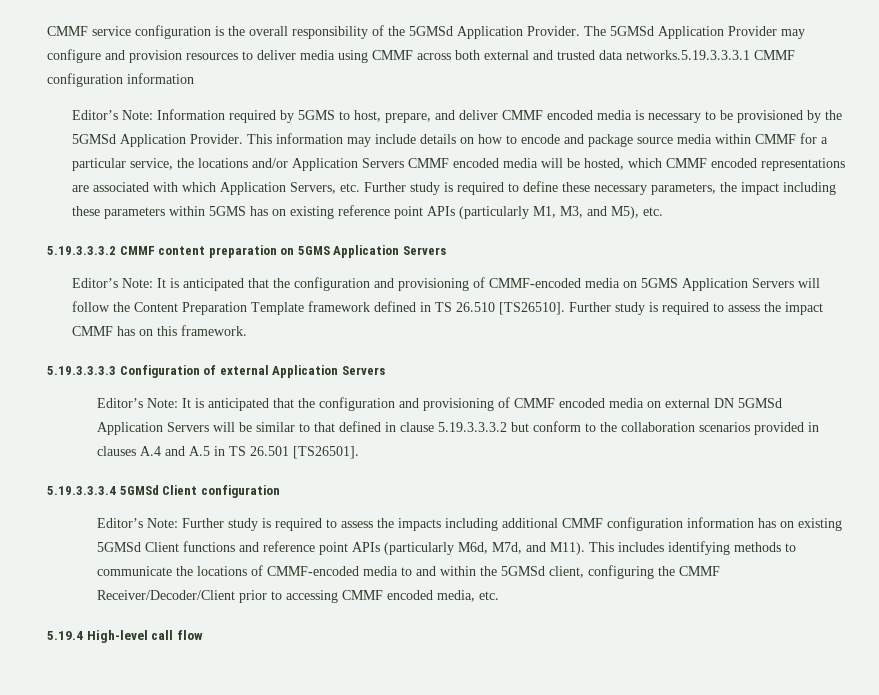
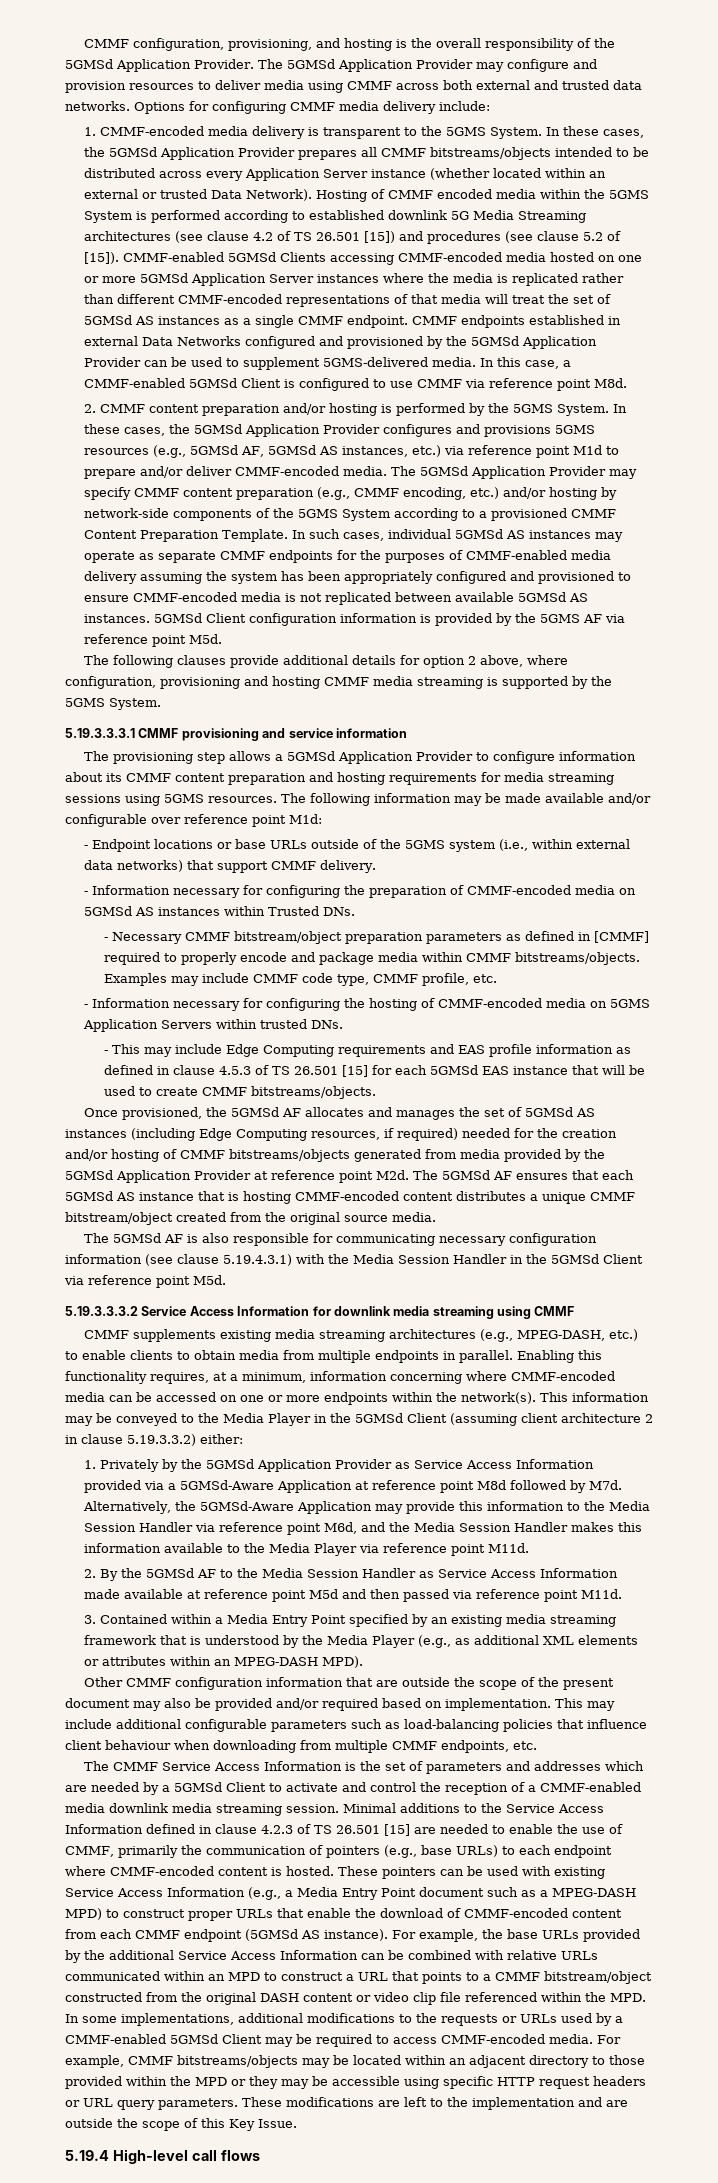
[47,25,211,39] CMMF service configuration -> [84,38,393,51] CMMF configuration, provisioning, and hosting
[626,50,795,60] [47,73,194,87] [71,109,733,123] networks.5.19.3.3.3.1 CMMF configuration information // Editor’s Note: Information required by 5GMS to host, prepare, and deliver CMMF encoded media is necessary to be -> [65,101,490,114] [84,126,645,139] [84,147,650,160] [84,168,607,181] [84,189,650,202] [84,210,587,223] [84,231,622,244] [84,252,643,265] [84,273,625,286] [84,294,612,307] [84,315,622,328] [84,336,344,349] networks. Options for configuring CMMF media delivery include: // 1. CMMF-encoded media delivery is transparent to the 5GMS System. In these cases, the 5GMSd Application Provider prepares all CMMF bitstreams/objects intended to be distributed across every Application Server instance (whether located within an external or trusted Data Network). Hosting of CMMF encoded media within the 5GMS System is performed according to established downlink 5G Media Streaming architectures (see clause 4.2 of TS 26.501 [15]) and procedures (see clause 5.2 of [15]). CMMF-enabled 5GMSd Clients accessing CMMF-encoded media hosted on one or more 5GMSd Application Server instances where the media is replicated rather than different CMMF-encoded representations of that media will treat the set of 5GMSd AS instances as a single CMMF endpoint. CMMF endpoints established in external Data Networks configured and
[189,133,517,147] Provider. This information may include details on how to -> [84,357,572,370] [84,378,628,391] [84,403,628,416] [84,424,596,437] [84,445,620,458] [84,466,638,479] [84,487,618,500] [84,508,617,521] [84,529,624,542] [84,550,612,563] [84,571,632,584] [84,592,589,605] [84,613,626,626] [84,634,223,647] [84,655,569,668] [65,676,612,689] [65,698,161,710] [65,728,407,741] [84,751,637,764] [65,772,614,785] [65,793,651,806] [65,814,322,827] [84,839,631,852] [84,860,377,873] [84,885,637,898] [84,906,356,916] [103,931,649,944] [103,952,237,965] Provider can be used to supplement 5GMS-delivered media. In this case, a CMMF-enabled 5GMSd Client is configured to use CMMF via reference point M8d. // 2. CMMF content preparation and/or hosting is performed by the 5GMS System. In these cases, the 5GMSd Application Provider configures and provisions 5GMS resources (e.g., 5GMSd AF, 5GMSd AS instances, etc.) via reference point M1d to prepare and/or deliver CMMF-encoded media. The 5GMSd Application Provider may specify CMMF content preparation (e.g., CMMF encoding, etc.) and/or hosting by network-side components of the 5GMS System according to a provisioned CMMF Content Preparation Template. In such cases, individual 5GMSd AS instances may operate as separate CMMF endpoints for the purposes of CMMF-enabled media delivery assuming the system has been appropriately configured and provisioned to ensure CMMF-encoded media is not replicated between available 5GMSd AS instances. 5GMSd Client configuration information is provided by the 5GMS AF via reference point M5d. // The following clauses provide additional details for option 2 above, where configuration, provisioning and hosting CMMF media streaming is supported by the 5GMS System. // 5.19.3.3.3.1 CMMF provisioning and service information // The provisioning step allows a 5GMSd Application Provider to configure information about its CMMF content preparation and hosting requirements for media streaming sessions using 5GMS resources. The following information may be made available and/or configurable over reference point M1d: // - Endpoint locations or base URLs outside of the 5GMS system (i.e., within external data networks) that support CMMF delivery. // - Information necessary for configuring the preparation of CMMF-encoded media on 5GMSd AS instances within Trusted DNs. // - Necessary CMMF bitstream/object preparation parameters as defined in [CMMF] required to properly
[636,137,673,144] source -> (374, 958) none
[799,133,828,144] [71,158,845,171] [71,181,836,195] [71,205,663,219] [47,245,446,258] [71,277,469,291] for a particular service, the locations and/or Application Servers CMMF encoded media will be hosted, which CMMF encoded representations are associated with which Application Servers, etc. Further study is required to define these necessary parameters, the impact including these parameters within 5GMS has on existing reference point APIs (particularly M1, M3, and M5), etc. // 5.19.3.3.3.2 CMMF content preparation on 5GMS Application Servers // Editor’s Note: It is anticipated that the configuration and provisioning -> [514,952,640,965] [103,973,497,986] [84,998,418,1011] bitstreams/objects. Examples may include CMMF code type, CMMF profile, etc. // - Information necessary for configuring the hosting
[797,278,820,288] [71,301,823,315] [71,325,247,336] [47,365,385,378] [96,397,782,411] [96,421,819,435] [96,446,359,459] [47,485,280,498] [96,517,842,531] [96,541,796,555] [96,565,720,579] [96,590,499,603] will follow the Content Preparation Template framework defined in TS 26.510 [TS26510]. Further study is required to assess the impact CMMF has on this framework. // 5.19.3.3.3.3 Configuration of external Application Servers // Editor’s Note: It is anticipated that the configuration and provisioning of CMMF encoded media on external DN 5GMSd Application Servers will be similar to that defined in clause 5.19.3.3.3.2 but conform to the collaboration scenarios provided in clauses A.4 and A.5 in TS 26.501 [TS26501]. // 5.19.3.3.3.4 5GMSd Client configuration // Editor’s Note: Further study is required to assess the impacts including additional CMMF configuration information has on existing 5GMSd Client functions and reference point APIs (particularly M6d, M7d, and M11). This includes identifying methods to communicate the locations of CMMF-encoded media to and within the 5GMSd client, configuring the CMMF Receiver/Decoder/Client prior to accessing CMMF encoded media, etc. -> [216,1019,344,1029] [103,1044,631,1057] [103,1065,645,1077] [103,1086,376,1099] [84,1107,596,1120] [65,1128,617,1141] [65,1149,605,1162] [65,1170,634,1183] [65,1191,635,1204] [65,1212,436,1225] [84,1233,598,1246] [65,1254,643,1266] [64,1275,226,1288] [65,1306,575,1319] [84,1329,639,1342] [65,1350,602,1363] [65,1371,615,1384] [65,1392,649,1405] [65,1413,653,1426] [65,1434,243,1446] [84,1459,595,1472] [84,1480,623,1493] [83,1501,651,1514] [84,1522,643,1535] [84,1543,530,1556] [84,1568,619,1581] [84,1589,623,1602] [84,1614,617,1627] [84,1635,639,1648] [84,1656,364,1668] [84,1677,615,1690] [65,1698,615,1711] [65,1719,647,1732] [65,1740,537,1753] [84,1761,645,1774] [65,1782,641,1795] [65,1803,604,1816] [65,1824,623,1836] [65,1845,612,1858] [65,1866,605,1879] [65,1887,636,1900] [65,1908,622,1921] [65,1929,640,1942] [65,1950,598,1963] [65,1971,652,1984] [65,1992,646,2005] [65,2013,623,2026] [65,2034,621,2047] [65,2055,645,2068] [65,2076,646,2089] [65,2097,628,2110] [65,2118,297,2131] within trusted DNs. // - This may include Edge Computing requirements and EAS profile information as defined in clause 4.5.3 of TS 26.501 [15] for each 5GMSd EAS instance that will be used to create CMMF bitstreams/objects. // Once provisioned, the 5GMSd AF allocates and manages the set of 5GMSd AS instances (including Edge Computing resources, if required) needed for the creation and/or hosting of CMMF bitstreams/objects generated from media provided by the 5GMSd Application Provider at reference point M2d. The 5GMSd AF ensures that each 5GMSd AS instance that is hosting CMMF-encoded content distributes a unique CMMF bitstream/object created from the original source media. // The 5GMSd AF is also responsible for communicating necessary configuration information (see clause 5.19.4.3.1) with the Media Session Handler in the 5GMSd Client via reference point M5d. // 5.19.3.3.3.2 Service Access Information for downlink media streaming using CMMF // CMMF supplements existing media streaming architectures (e.g., MPEG-DASH, etc.) to enable clients to obtain media from multiple endpoints in parallel. Enabling this functionality requires, at a minimum, information concerning where CMMF-encoded media can be accessed on one or more endpoints within the network(s). This information may be conveyed to the Media Player in the 5GMSd Client (assuming client architecture 2 in clause 5.19.3.3.2) either: // 1. Privately by the 5GMSd Application Provider as Service Access Information provided via a 5GMSd-Aware Application at reference point M8d followed by M7d. Alternatively, the 5GMSd-Aware Application may provide this information to the Media Session Handler via reference point M6d, and the Media Session Handler makes this information available to the Media Player via reference point M11d. // 2. By the 5GMSd AF to the Media Session Handler as Service Access Information made available at reference point M5d and then passed via reference point M11d. // 3. Contained within a Media Entry Point specified by an existing media streaming framework that is understood by the Media Player (e.g., as additional XML elements or attributes within an MPEG-DASH MPD). // Other CMMF configuration information that are outside the scope of the present document may also be provided and/or required based on implementation. This may include additional configurable parameters such as load-balancing policies that influence client behaviour when downloading from multiple CMMF endpoints, etc. // The CMMF Service Access Information is the set of parameters and addresses which are needed by a 5GMSd Client to activate and control the reception of a CMMF-enabled media downlink media streaming session. Minimal additions to the Service Access Information defined in clause 4.2.3 of TS 26.501 [15] are needed to enable the use of CMMF, primarily the communication of pointers (e.g., base URLs) to each endpoint where CMMF-encoded content is hosted. These pointers can be used with existing Service Access Information (e.g., a Media Entry Point document such as a MPEG-DASH MPD) to construct proper URLs that enable the download of CMMF-encoded content from each CMMF endpoint (5GMSd AS instance). For example, the base URLs provided by the additional Service Access Information can be combined with relative URLs communicated within an MPD to construct a URL that points to a CMMF bitstream/object constructed from the original DASH content or video clip file referenced within the MPD. In some implementations, additional modifications to the requests or URLs used by a CMMF-enabled 5GMSd Client may be required to access CMMF-encoded media. For example, CMMF bitstreams/objects may be located within an adjacent directory to those provided within the MPD or they may be accessible using specific HTTP request headers or URL query parameters. These modifications are left to the implementation and are outside the scope of this Key Issue.
[176,630,203,640] flow -> [220,2150,260,2161] flows

